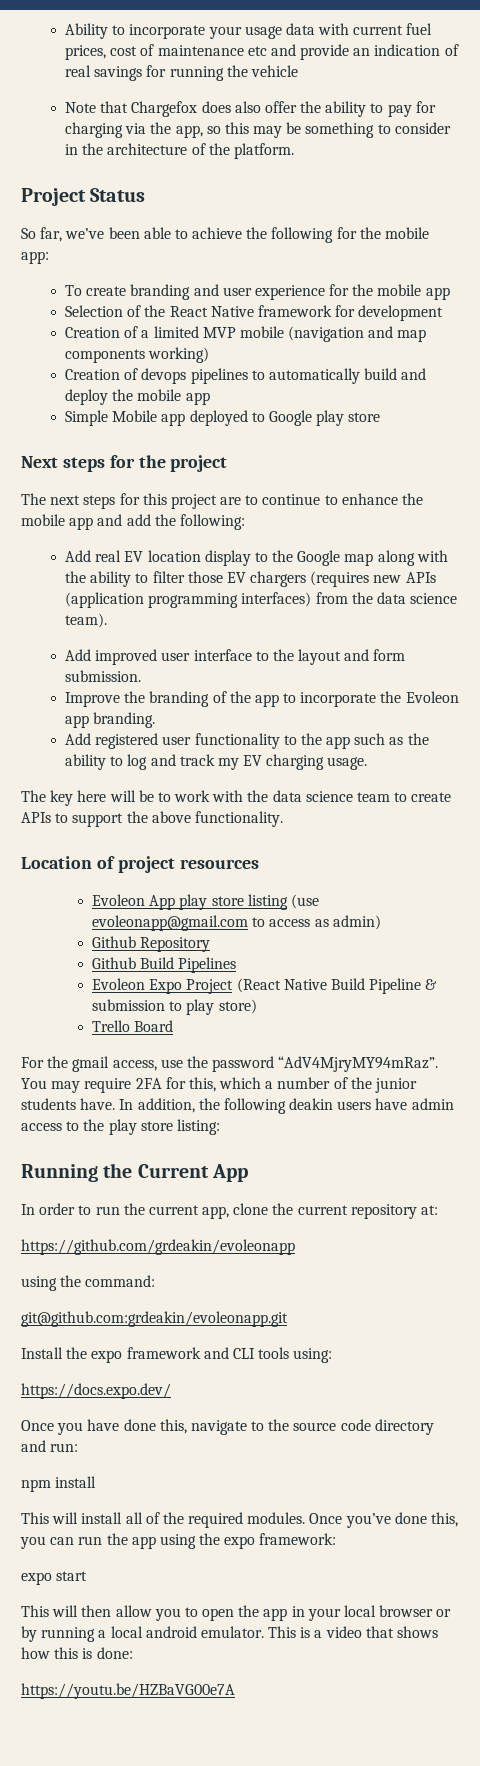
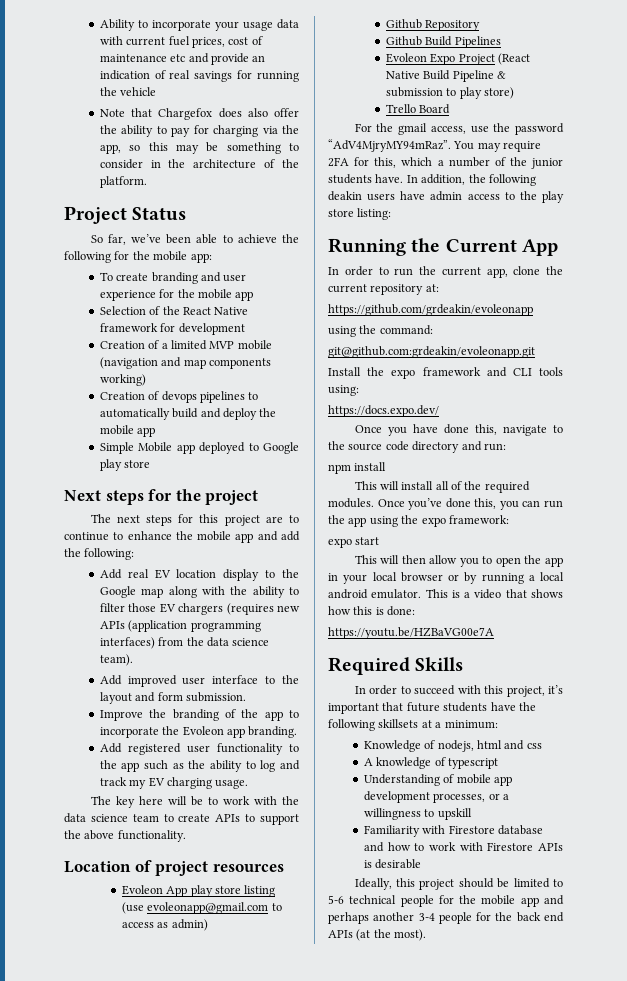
(235, 1691) none -> [328,657,464,675] [354,685,563,697] [328,702,536,714] [328,719,498,731] [363,740,542,752] [363,757,498,769] [363,774,512,786] [363,791,509,803] [363,808,472,820] [363,825,543,837] [363,842,563,852] [363,859,422,869] [354,878,563,890] [328,895,564,907] [328,912,564,924] [328,929,427,941] // Required Skills // In order to succeed with this project, it’s important that future students have the following skillsets at a minimum: // Knowledge of nodejs, html and css // A knowledge of typescript // Understanding of mobile app development processes, or a willingness to upskill // Familiarity with Firestore database and how to work with Firestore APIs is desirable // Ideally, this project should be limited to 5-6 technical people for the mobile app and perhaps another 3-4 people for the back end APIs (at the most).

